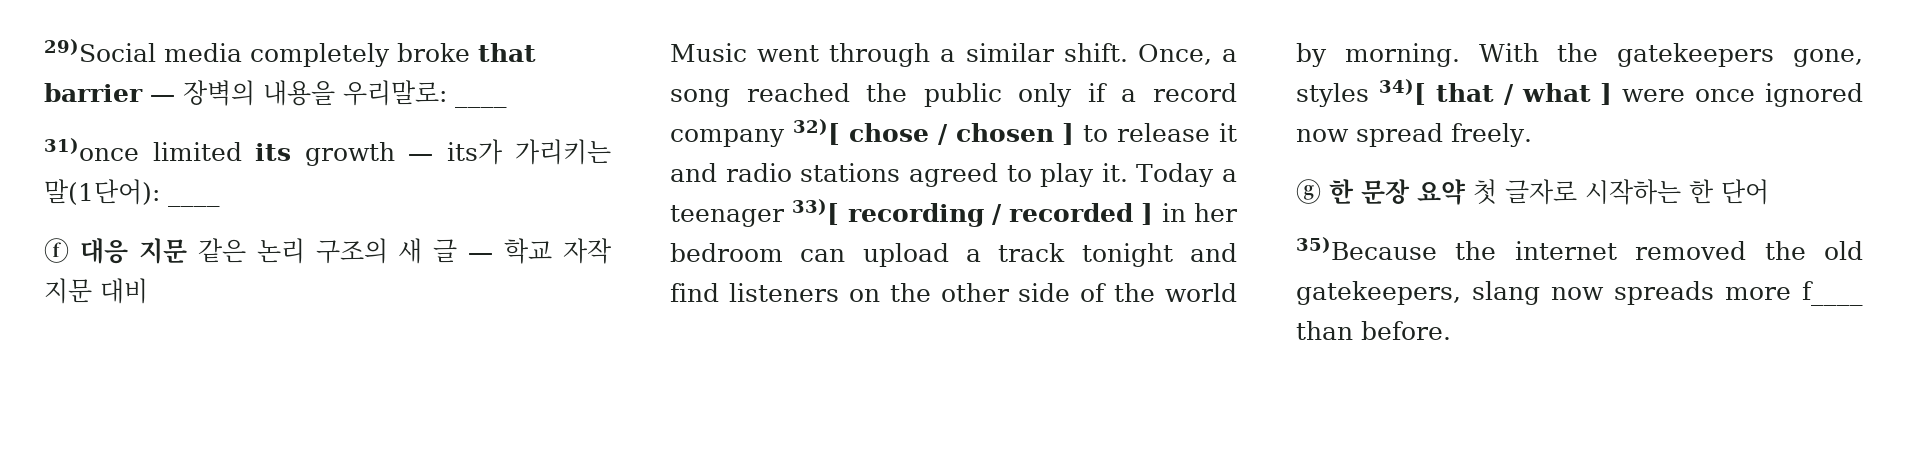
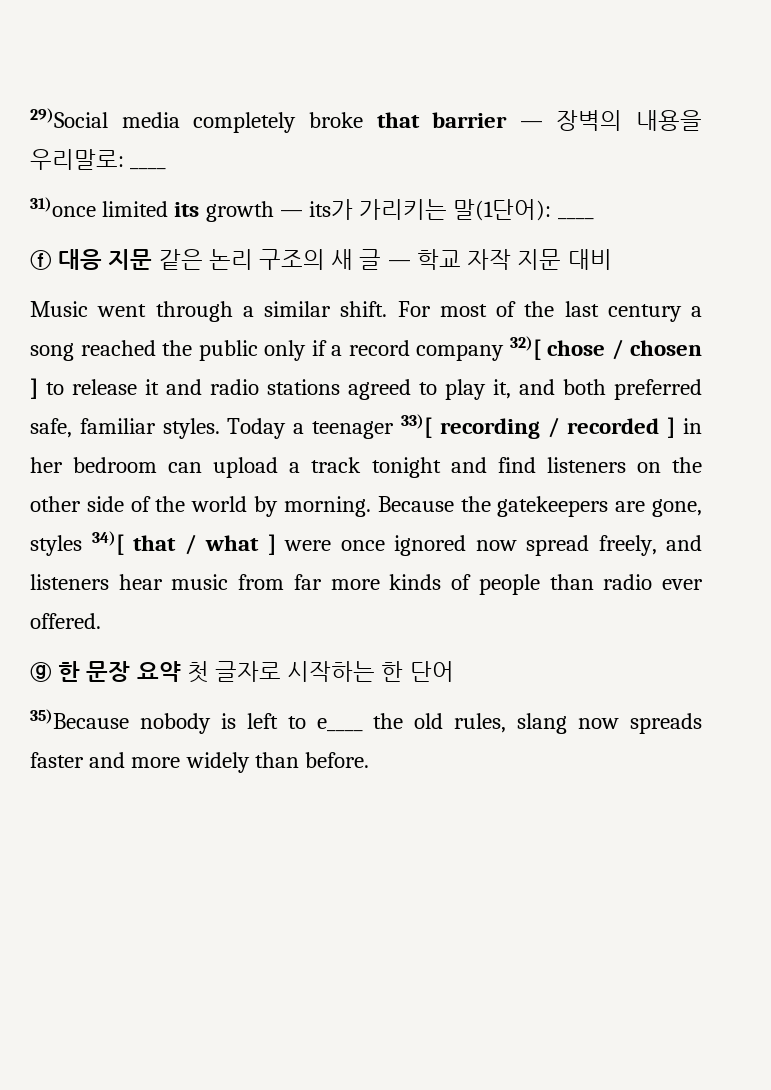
[1137,44,1212,65] Once, -> [397,300,682,322] For most of the last century
[1101,163,1128,182] it. -> [493,378,702,400] [30,417,220,439] it, and both preferred safe, familiar styles.
[1478,43,1539,62] With -> [377,496,454,512] Because
(1775, 55) none -> [615,501,646,512] are
[1451,123,1532,147] freely. -> [598,534,702,556] [30,573,704,595] [30,612,101,629] freely, and listeners hear music from far more kinds of people than radio ever offered.
[1455,241,1747,260] the internet removed -> [139,712,363,734] nobody is left to e____
[1296,281,1461,305] gatekeepers, -> [454,712,507,733] rules,
[1725,281,1863,306] more f____ -> [30,751,250,773] faster and more widely

